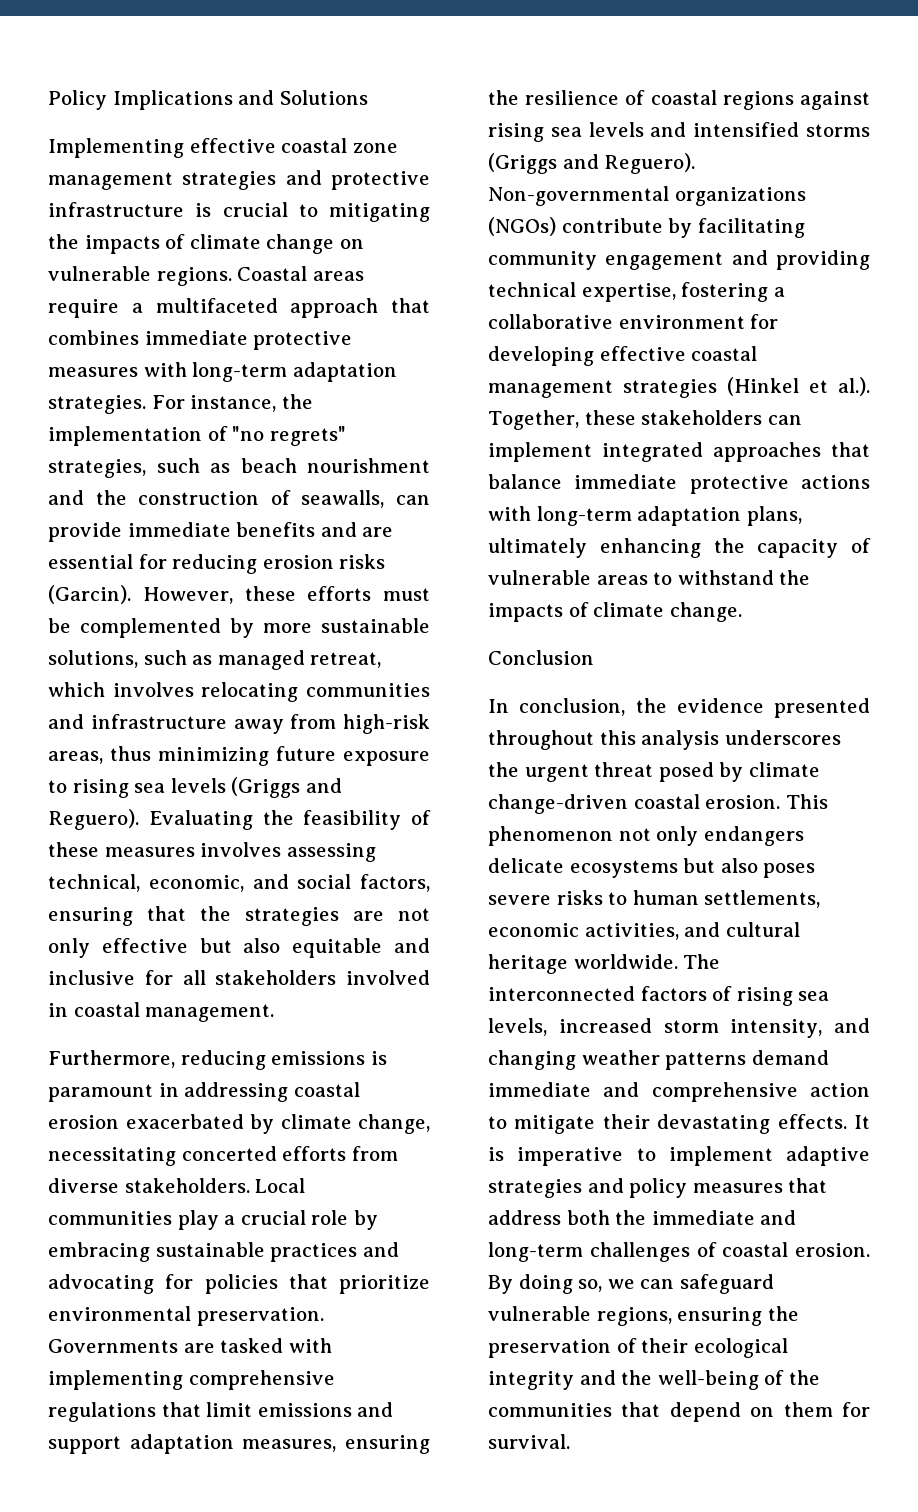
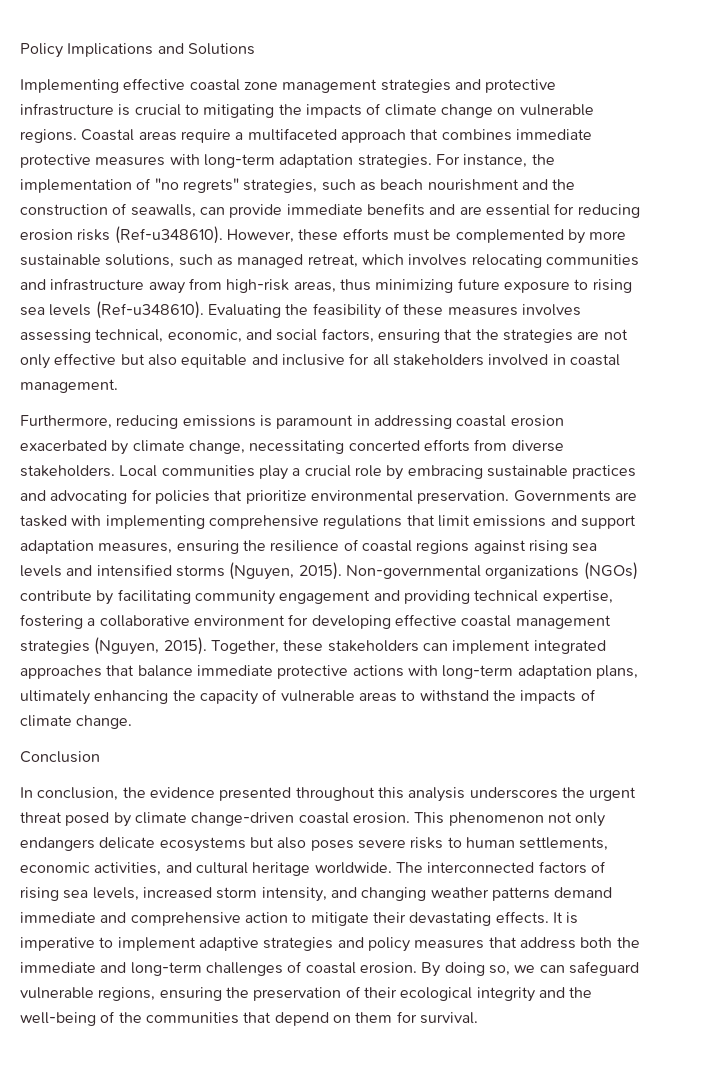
[48,585,131,604] (Garcin). -> [114,226,223,244] (Ref-u348610).
[231,777,342,798] [48,809,139,830] (Griggs and Reguero). -> [95,301,204,319] (Ref-u348610).
[488,153,696,174] (Griggs and Reguero). -> [229,562,342,580] (Nguyen, 2015).
[727,377,870,396] (Hinkel et al.). -> [94,637,207,655] (Nguyen, 2015).

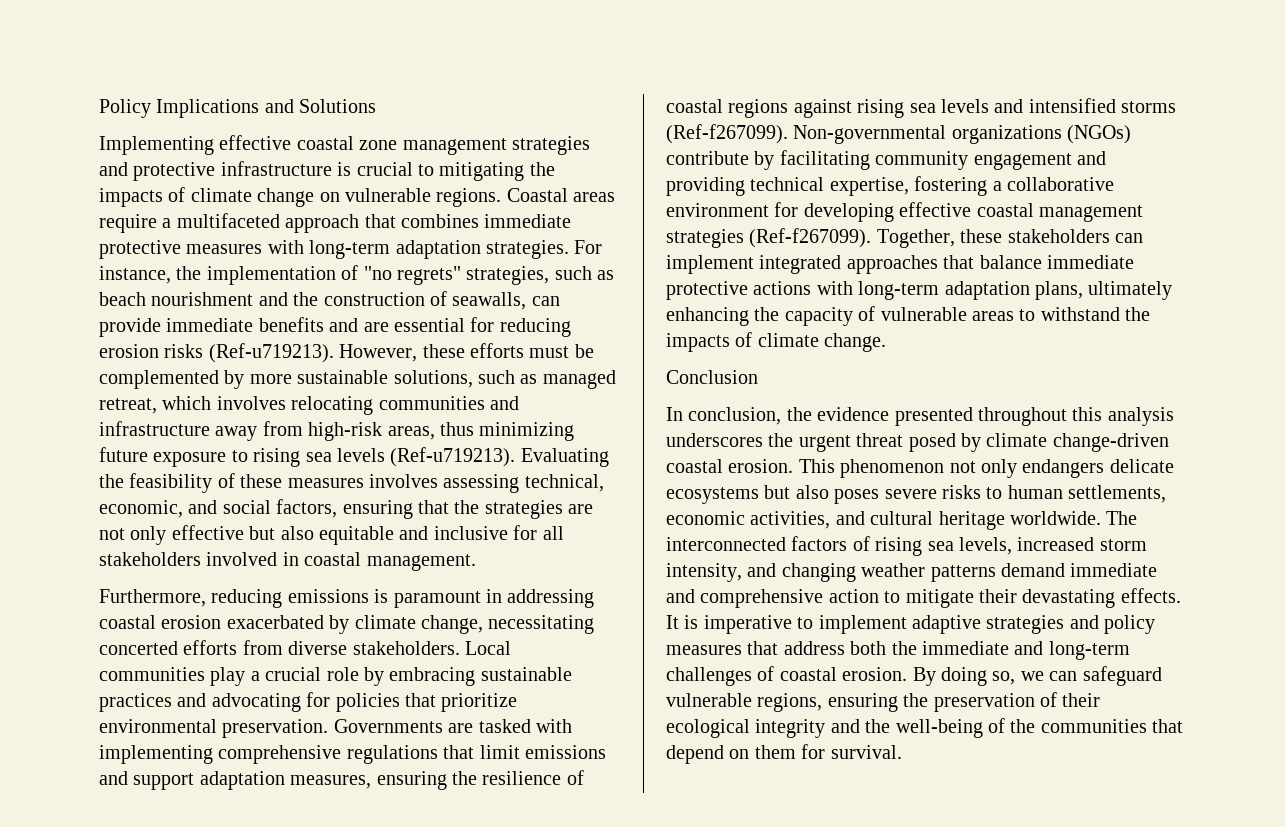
[114,226,223,244] (Ref-u348610). -> [208,343,334,363] (Ref-u719213).
[95,301,204,319] (Ref-u348610). -> [390,447,516,467] (Ref-u719213).
[229,562,342,580] (Nguyen, 2015). -> [666,124,788,144] (Ref-f267099).
[94,637,207,655] (Nguyen, 2015). -> [749,228,872,248] (Ref-f267099).

